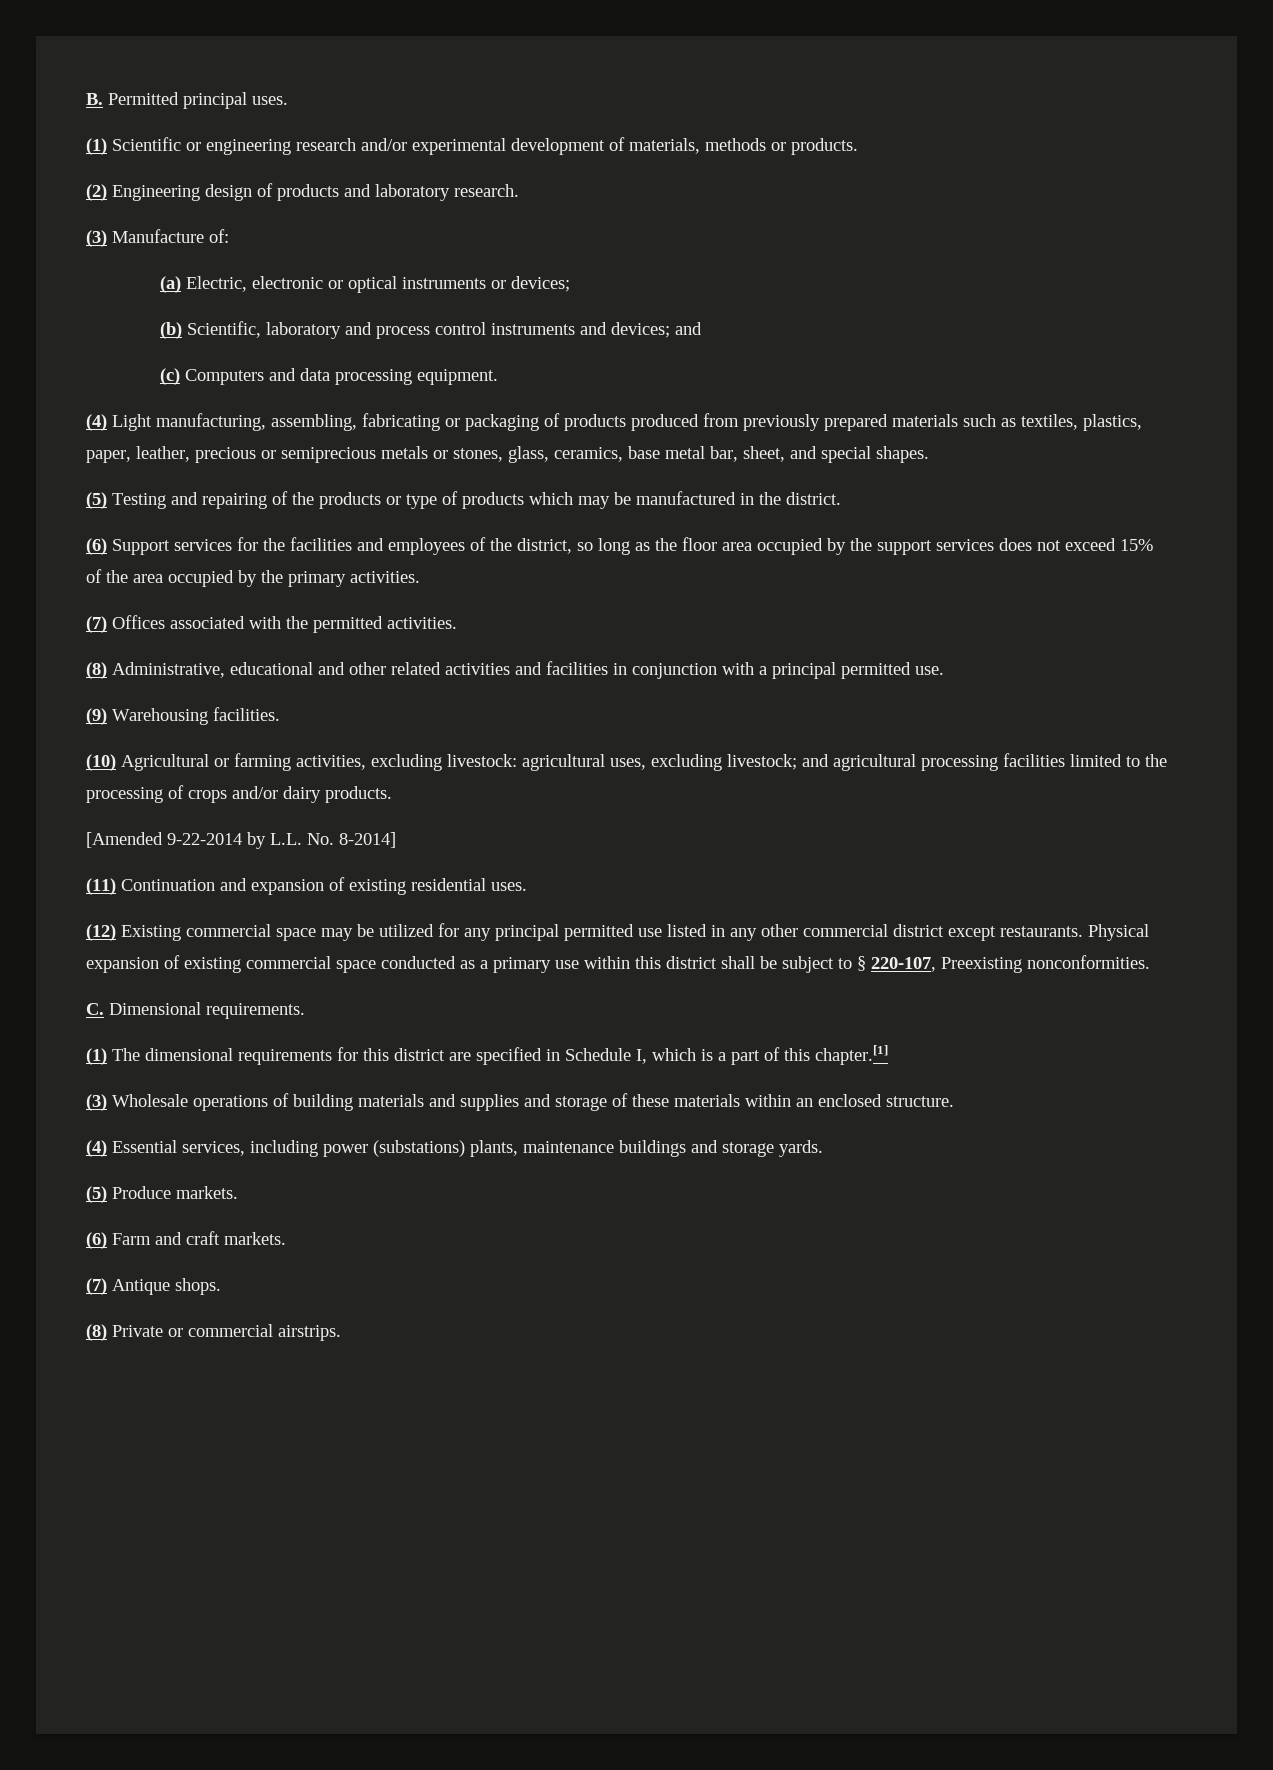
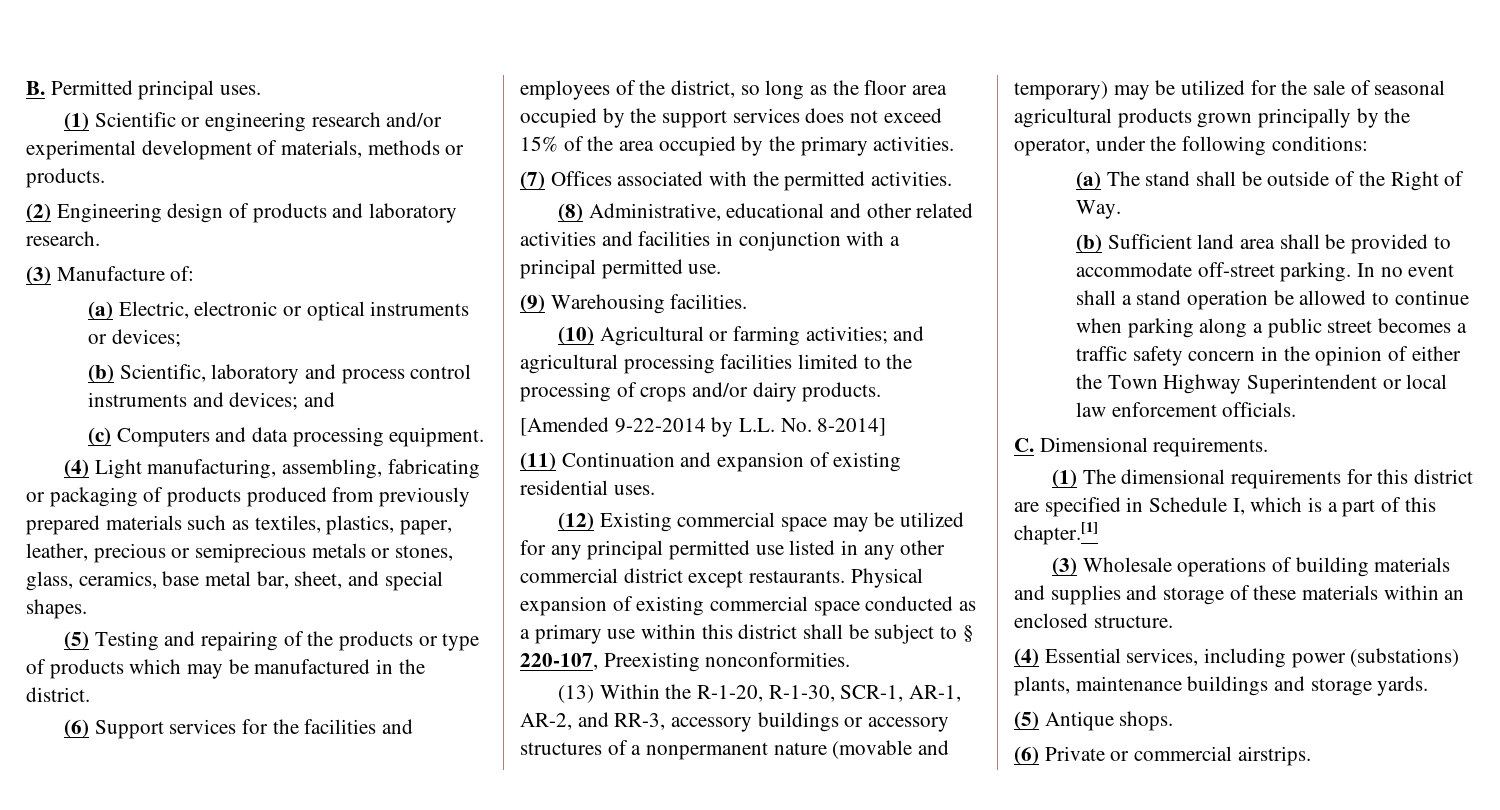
[296,754,797,771] activities, excluding livestock: agricultural uses, excluding livestock; -> [805,326,888,344] activities;
(1150, 962) none -> [557,684,961,703] [520,712,950,732] [520,740,950,760] [1014,80,1446,100] [1014,108,1411,128] [1014,136,1368,156] [1076,171,1465,191] [1076,200,1122,219] [1076,234,1451,254] [1076,262,1455,282] [1076,290,1469,310] [1076,318,1467,338] [1076,346,1461,366] [1076,374,1448,394] [1076,402,1297,417] // (13) Within the R-1-20, R-1-30, SCR-1, AR-1, AR-2, and RR-3, accessory buildings or accessory structures of a nonpermanent nature (movable and temporary) may be utilized for the sale of seasonal agricultural products grown principally by the operator, under the following conditions: // (a) The stand shall be outside of the Right of Way. // (b) Sufficient land area shall be provided to accommodate off-street parking. In no event shall a stand operation be allowed to continue when parking along a public street becomes a traffic safety concern in the opinion of either the Town Highway Superintendent or local law enforcement officials.
[112,1186,238,1199] [86,1231,286,1249] [86,1278,107,1295] Produce markets. // (6) Farm and craft markets. // (7) -> (1039, 720) none
[86,1324,107,1341] (8) -> [1014,746,1039,765] (6)

